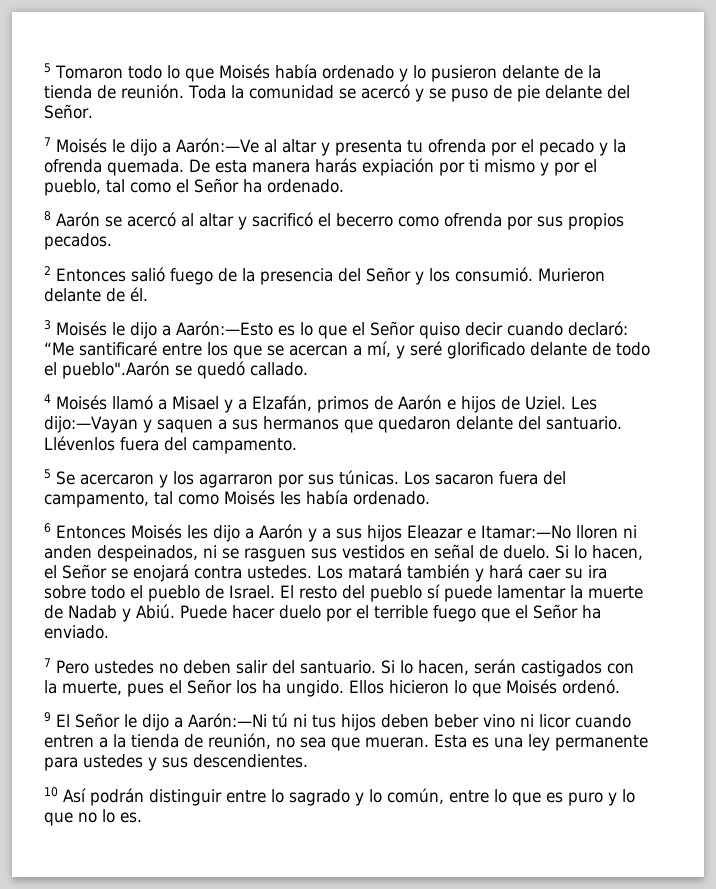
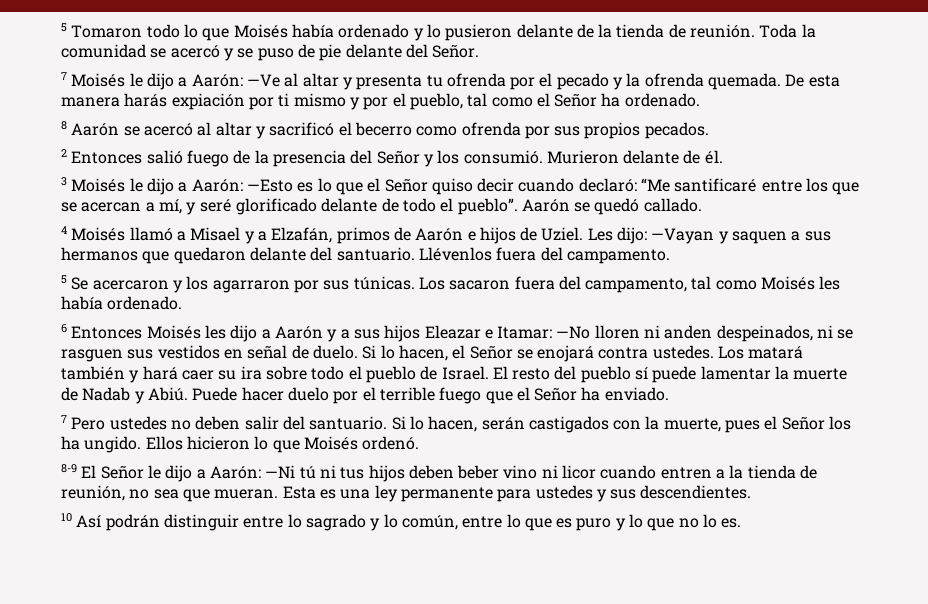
[176,138,259,153] Aarón:—Ve -> [191,74,280,87] Aarón: —Ve
[176,321,273,336] Aarón:—Esto -> [191,179,293,192] Aarón: —Esto
[62,361,170,379] pueblo".Aarón -> [457,198,570,215] pueblo”. Aarón
[44,416,138,433] dijo:—Vayan -> [617,227,715,244] dijo: —Vayan
[481,525,571,539] Itamar:—No -> [497,326,591,339] Itamar: —No
[44,712,51,722] 9 -> [61,464,77,473] 8-9
[188,713,267,728] Aarón:—Ni -> [209,465,296,479] Aarón: —Ni

